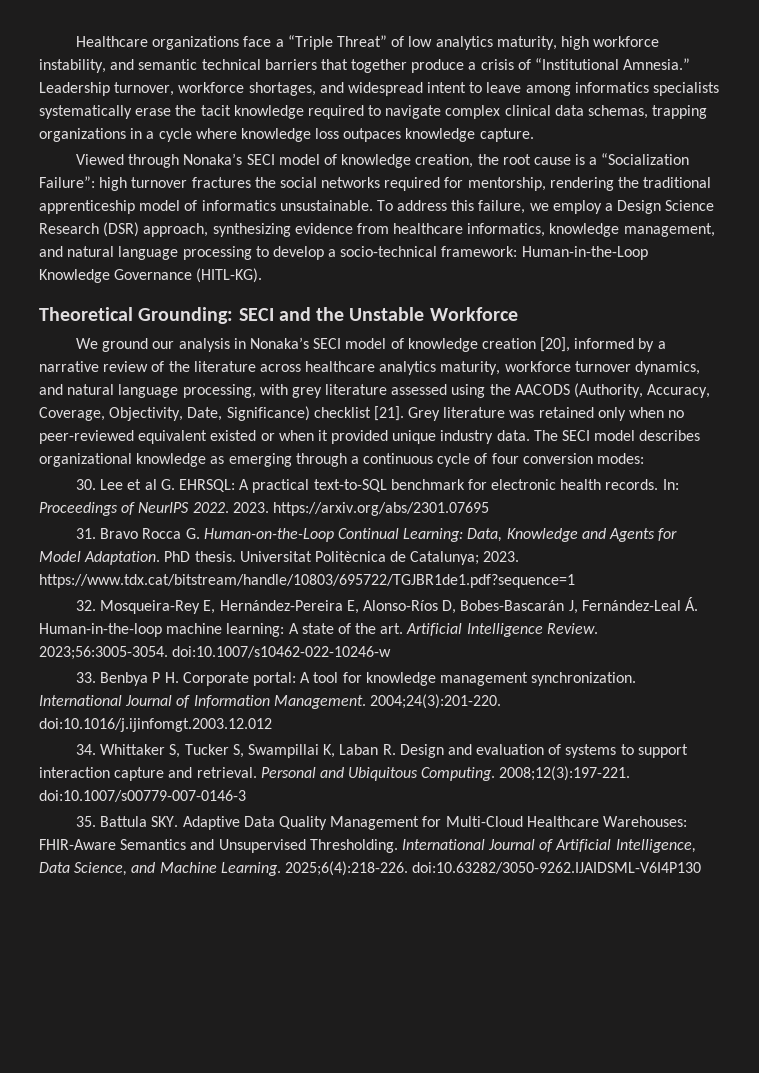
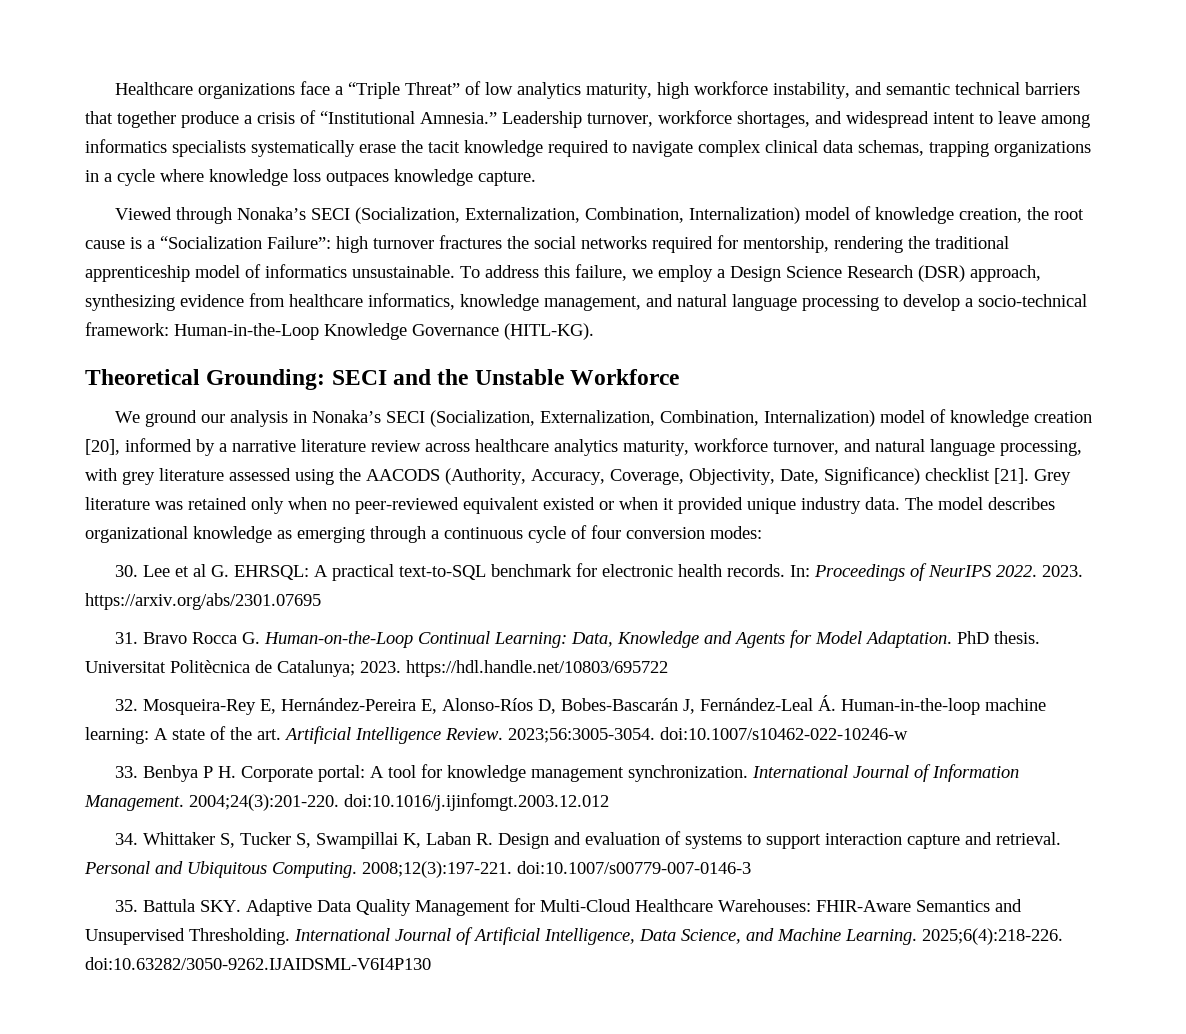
(275, 159) none -> [355,207,801,224] (Socialization, Externalization, Combination, Internalization)
(342, 343) none -> [430,410,876,427] (Socialization, Externalization, Combination, Internalization)
[103,361,256,372] review of the literature -> [301,439,421,452] literature review
[574,361,701,375] turnover dynamics, -> [773,441,839,455] turnover,
[562,430,591,441] SECI -> (933, 503) none
[39,574,575,588] https://www.tdx.cat/bitstream/handle/10803/695722/TGJBR1de1.pdf?sequence=1 -> [406,660,668,677] https://hdl.handle.net/10803/695722

